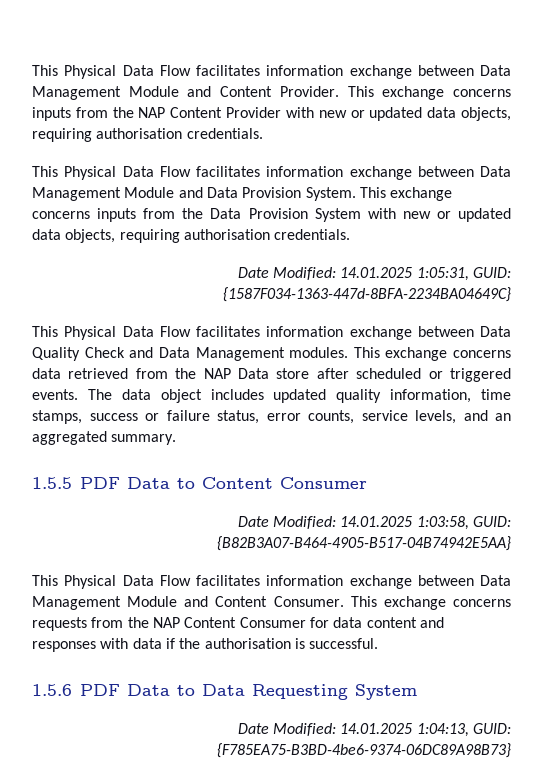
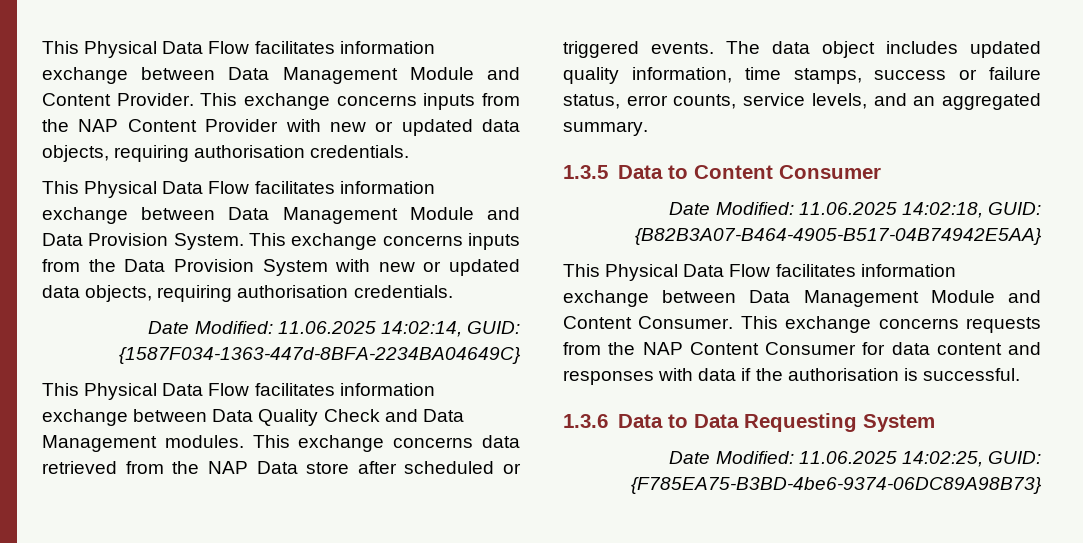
[340,267,469,281] 14.01.2025 1:05:31, -> [277,321,462,337] 11.06.2025 14:02:14,
[32,477,120,489] 1.5.5 PDF -> [563,165,608,179] 1.3.5
[340,516,469,530] 14.01.2025 1:03:58, -> [798,202,983,218] 11.06.2025 14:02:18,
[32,684,120,696] 1.5.6 PDF -> [563,414,608,428] 1.3.6
[340,723,469,737] 14.01.2025 1:04:13, -> [798,451,983,467] 11.06.2025 14:02:25,

